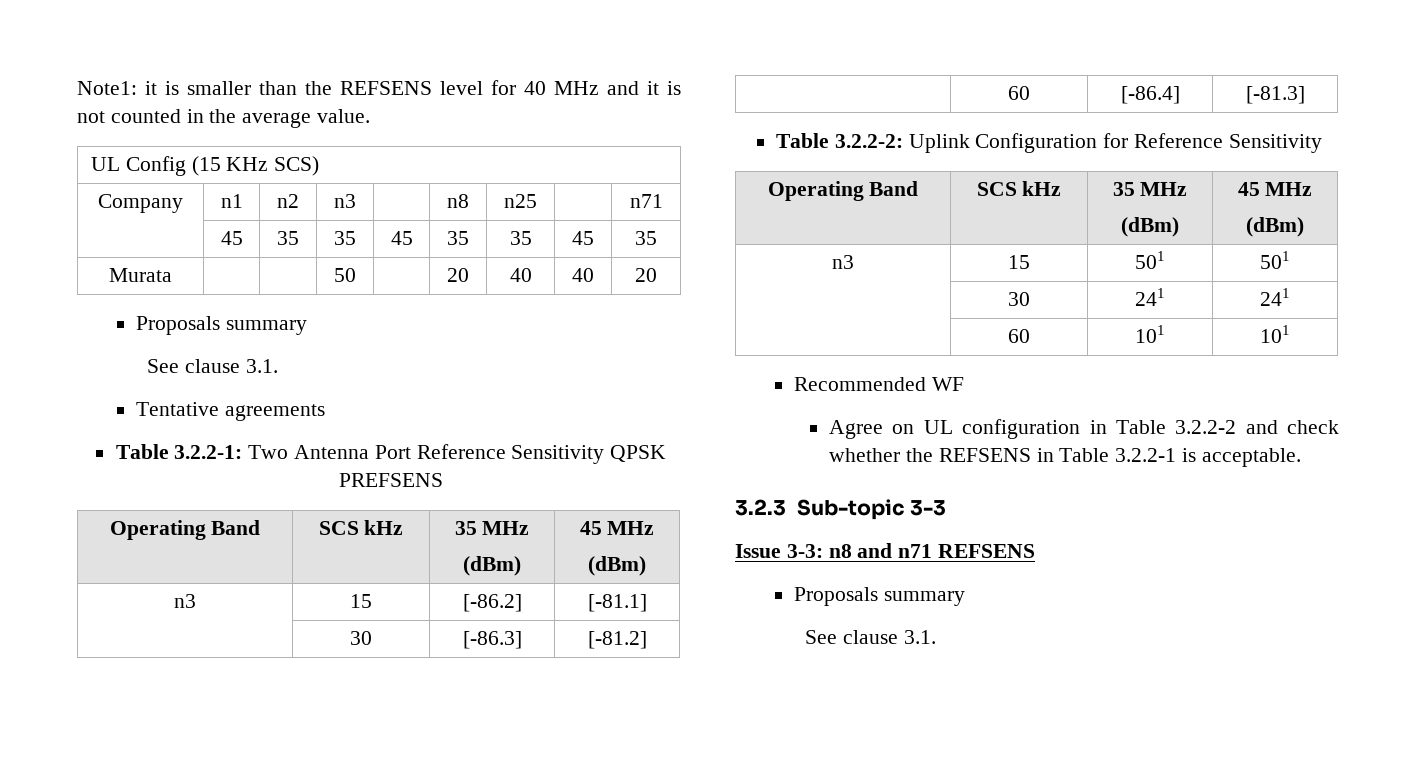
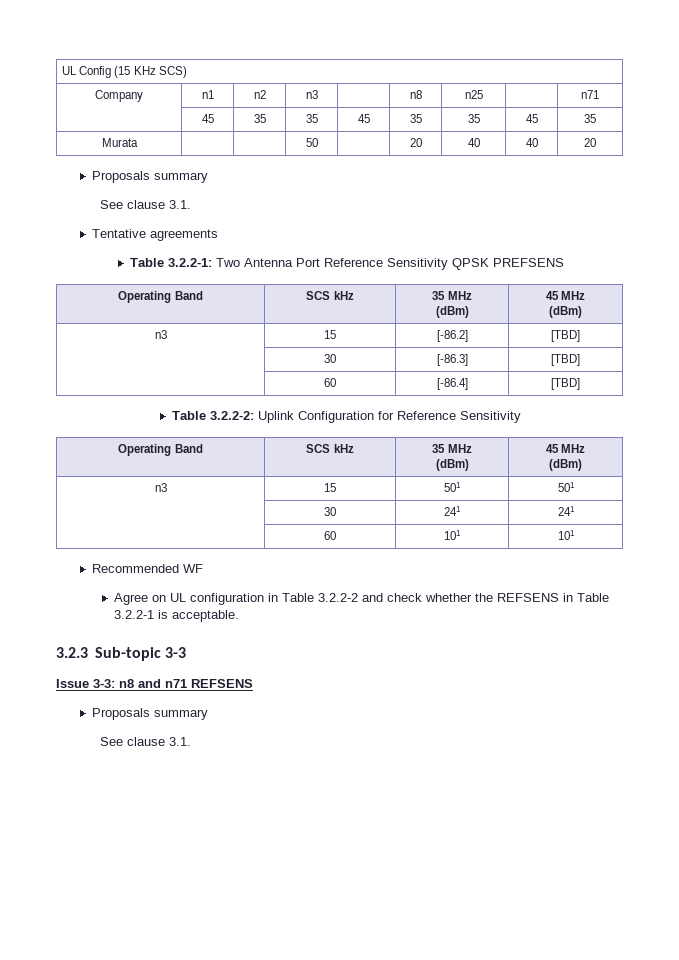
[77,80,681,95] [77,109,371,128] Note1: it is smaller than the REFSENS level for 40 MHz and it is not counted in the average value. // -> (62, 70) none
[587,594,647,612] [-81.1] -> [551,330,580,342] [TBD]
[587,631,647,649] [-81.2] -> [551,354,580,366] [TBD]
[1245,86,1305,104] [-81.3] -> [551,378,580,390] [TBD]

